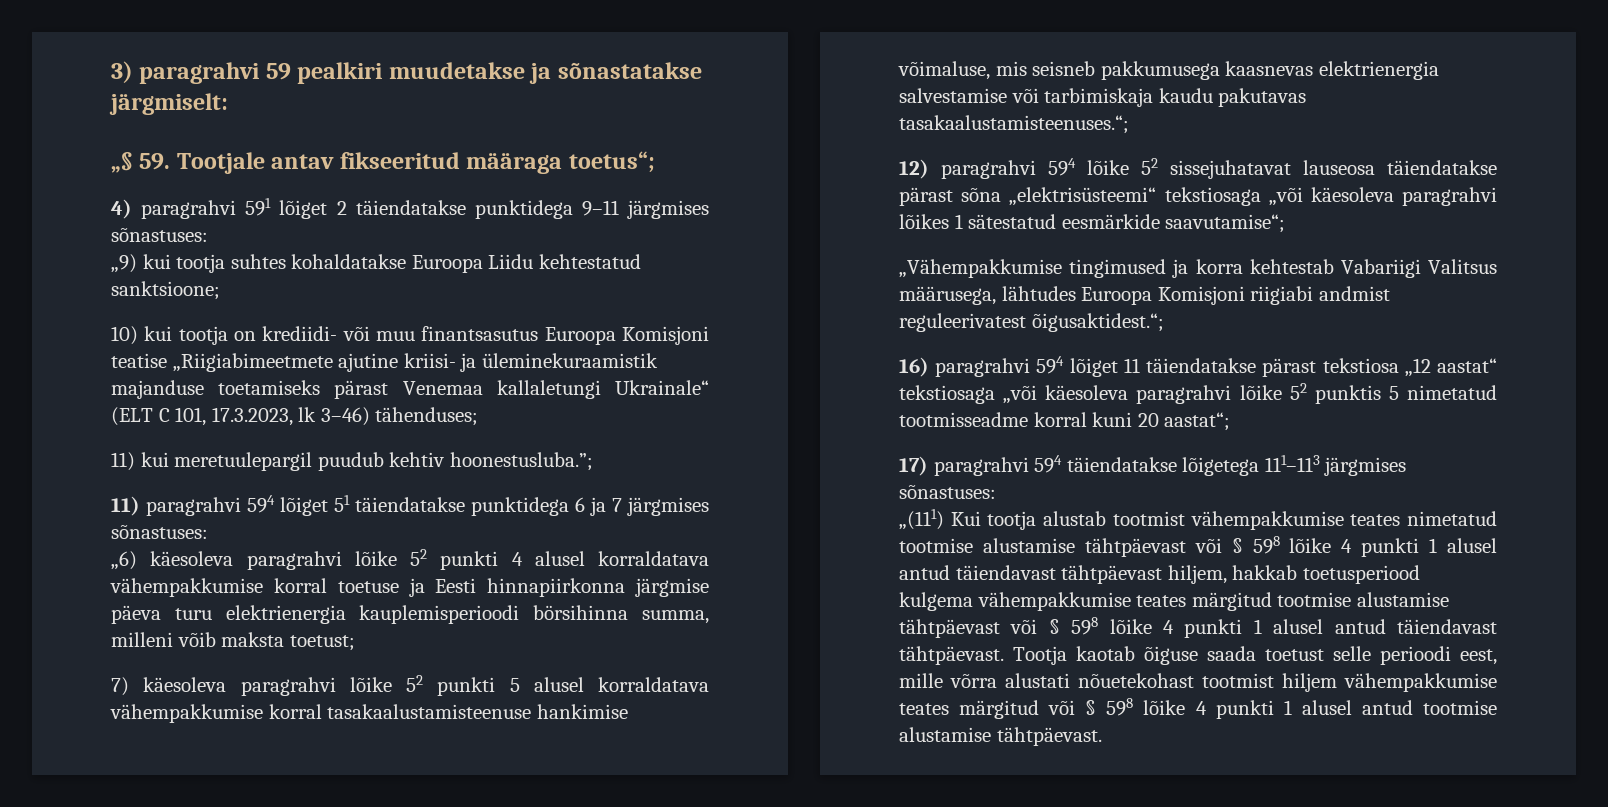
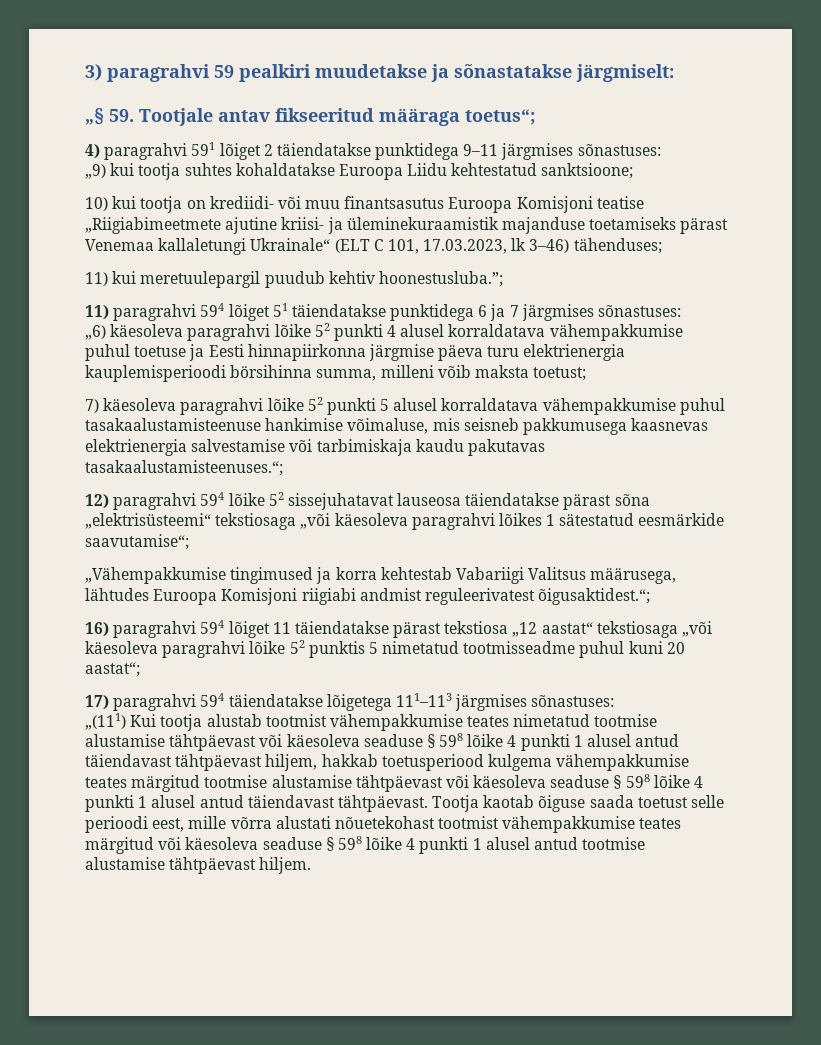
[211,407,293,426] 17.3.2023, -> [423,239,508,254] 17.03.2023,
[273,578,327,593] korral -> [85,344,130,361] puhul
[268,704,322,719] korral -> [679,398,725,415] puhul
[1033,412,1087,427] korral -> [579,641,625,658] puhul
(1222, 545) none -> [286,734,423,747] käesoleva seaduse
(1038, 626) none -> [473,775,610,788] käesoleva seaduse
[1282,673,1337,692] hiljem -> (500, 822) none
(1076, 707) none -> [185,837,322,850] käesoleva seaduse
[996,727,1102,746] tähtpäevast. -> [169,857,312,874] tähtpäevast hiljem.

